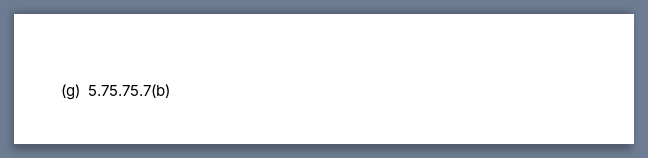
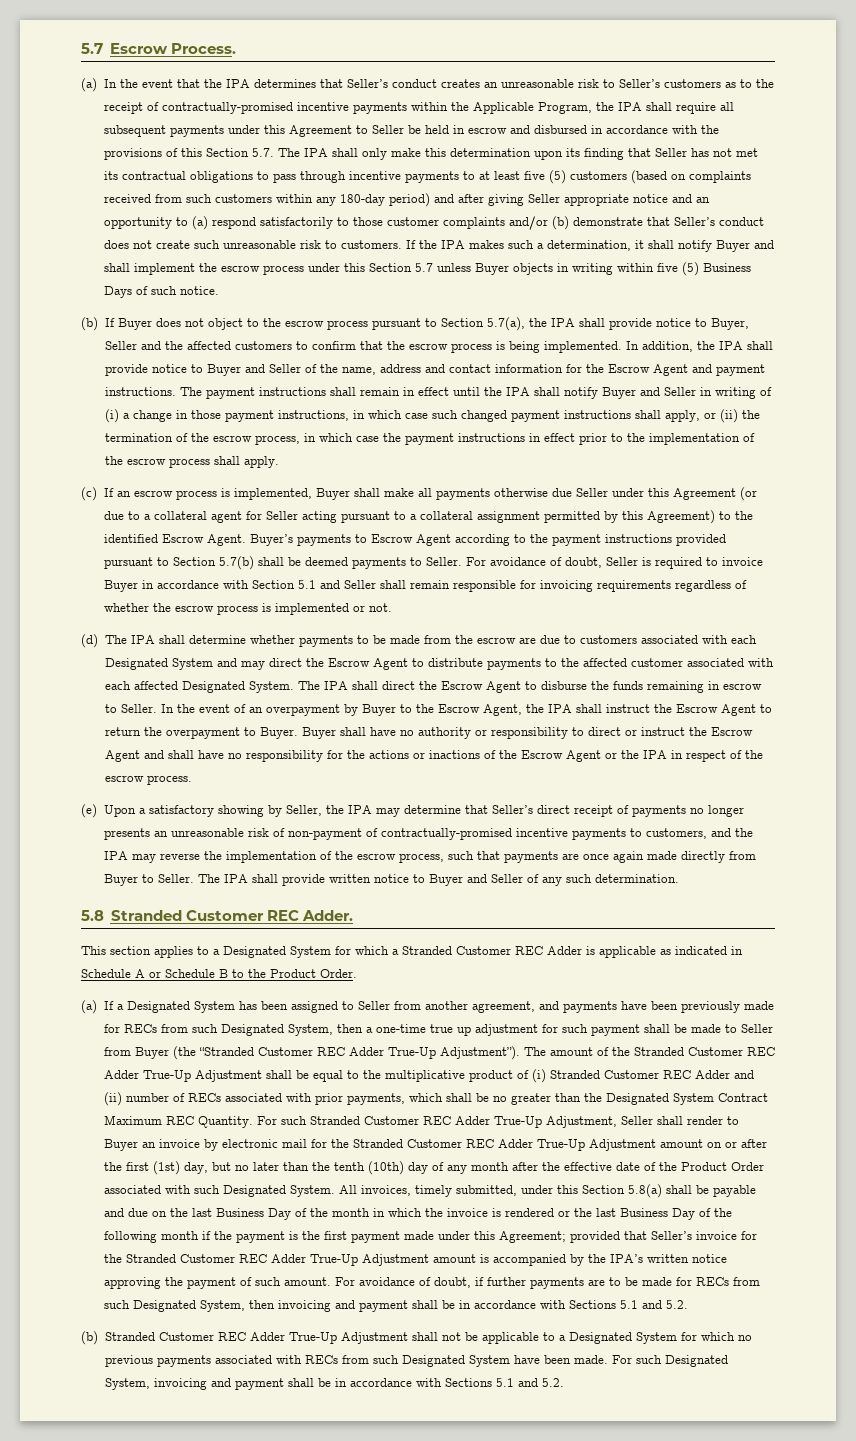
[61,84,170,100] (g) 5.75.75.7(b) -> [81,43,236,54] [81,78,774,92] [103,102,734,114] [103,125,719,137] [103,148,758,160] [103,170,751,184] [103,193,710,207] [103,216,764,230] [103,240,774,252] [103,262,751,276] [103,286,219,298] [81,317,749,331] [104,341,773,353] [104,364,765,376] [104,387,772,399] [104,409,760,423] [104,433,755,445] [104,456,279,468] [81,487,757,501] [103,510,753,524] [103,534,726,546] [103,556,763,570] [103,580,747,592] [103,603,392,615] [81,634,757,648] [104,658,774,670] [104,681,762,693] [104,704,772,716] [104,727,753,739] [104,750,763,762] [104,775,192,785] [81,804,744,818] [103,828,753,840] [103,851,756,863] [103,874,679,886] [81,910,353,921] [81,946,743,958] [81,969,357,978] [81,1000,774,1014] [103,1024,773,1036] [103,1046,775,1060] [103,1069,754,1083] [103,1092,768,1106] [103,1115,739,1128] [103,1139,767,1151] [103,1161,764,1175] [103,1184,756,1198] [103,1208,732,1220] [103,1231,757,1243] [103,1254,727,1266] [103,1277,760,1289] [103,1300,688,1312] [81,1331,752,1345] [104,1355,728,1367] [104,1378,564,1390] 5.7 Escrow Process. // (a) In the event that the IPA determines that Seller’s conduct creates an unreasonable risk to Seller’s customers as to the receipt of contractually-promised incentive payments within the Applicable Program, the IPA shall require all subsequent payments under this Agreement to Seller be held in escrow and disbursed in accordance with the provisions of this Section 5.7. The IPA shall only make this determination upon its finding that Seller has not met its contractual obligations to pass through incentive payments to at least five (5) customers (based on complaints received from such customers within any 180-day period) and after giving Seller appropriate notice and an opportunity to (a) respond satisfactorily to those customer complaints and/or (b) demonstrate that Seller’s conduct does not create such unreasonable risk to customers. If the IPA makes such a determination, it shall notify Buyer and shall implement the escrow process under this Section 5.7 unless Buyer objects in writing within five (5) Business Days of such notice. // (b) If Buyer does not object to the escrow process pursuant to Section 5.7(a), the IPA shall provide notice to Buyer, Seller and the affected customers to confirm that the escrow process is being implemented. In addition, the IPA shall provide notice to Buyer and Seller of the name, address and contact information for the Escrow Agent and payment instructions. The payment instructions shall remain in effect until the IPA shall notify Buyer and Seller in writing of (i) a change in those payment instructions, in which case such changed payment instructions shall apply, or (ii) the termination of the escrow process, in which case the payment instructions in effect prior to the implementation of the escrow process shall apply. // (c) If an escrow process is implemented, Buyer shall make all payments otherwise due Seller under this Agreement (or due to a collateral agent for Seller acting pursuant to a collateral assignment permitted by this Agreement) to the identified Escrow Agent. Buyer’s payments to Escrow Agent according to the payment instructions provided pursuant to Section 5.7(b) shall be deemed payments to Seller. For avoidance of doubt, Seller is required to invoice Buyer in accordance with Section 5.1 and Seller shall remain responsible for invoicing requirements regardless of whether the escrow process is implemented or not. // (d) The IPA shall determine whether payments to be made from the escrow are due to customers associated with each Designated System and may direct the Escrow Agent to distribute payments to the affected customer associated with each affected Designated System. The IPA shall direct the Escrow Agent to disburse the funds remaining in escrow to Seller. In the event of an overpayment by Buyer to the Escrow Agent, the IPA shall instruct the Escrow Agent to return the overpayment to Buyer. Buyer shall have no authority or responsibility to direct or instruct the Escrow Agent and shall have no responsibility for the actions or inactions of the Escrow Agent or the IPA in respect of the escrow process. // (e) Upon a satisfactory showing by Seller, the IPA may determine that Seller’s direct receipt of payments no longer presents an unreasonable risk of non-payment of contractually-promised incentive payments to customers, and the IPA may reverse the implementation of the escrow process, such that payments are once again made directly from Buyer to Seller. The IPA shall provide written notice to Buyer and Seller of any such determination. // 5.8 Stranded Customer REC Adder. // This section applies to a Designated System for which a Stranded Customer REC Adder is applicable as indicated in Schedule A or Schedule B to the Product Order. // (a) If a Designated System has been assigned to Seller from another agreement, and payments have been previously made for RECs from such Designated System, then a one-time true up adjustment for such payment shall be made to Seller from Buyer (the “Stranded Customer REC Adder True-Up Adjustment”). The amount of the Stranded Customer REC Adder True-Up Adjustment shall be equal to the multiplicative product of (i) Stranded Customer REC Adder and (ii) number of RECs associated with prior payments, which shall be no greater than the Designated System Contract Maximum REC Quantity. For such Stranded Customer REC Adder True-Up Adjustment, Seller shall render to Buyer an invoice by electronic mail for the Stranded Customer REC Adder True-Up Adjustment amount on or after the first (1st) day, but no later than the tenth (10th) day of any month after the effective date of the Product Order associated with such Designated System. All invoices, timely submitted, under this Section 5.8(a) shall be payable and due on the last Business Day of the month in which the invoice is rendered or the last Business Day of the following month if the payment is the first payment made under this Agreement; provided that Seller’s invoice for the Stranded Customer REC Adder True-Up Adjustment amount is accompanied by the IPA’s written notice approving the payment of such amount. For avoidance of doubt, if further payments are to be made for RECs from such Designated System, then invoicing and payment shall be in accordance with Sections 5.1 and 5.2. // (b) Stranded Customer REC Adder True-Up Adjustment shall not be applicable to a Designated System for which no previous payments associated with RECs from such Designated System have been made. For such Designated System, invoicing and payment shall be in accordance with Sections 5.1 and 5.2.

